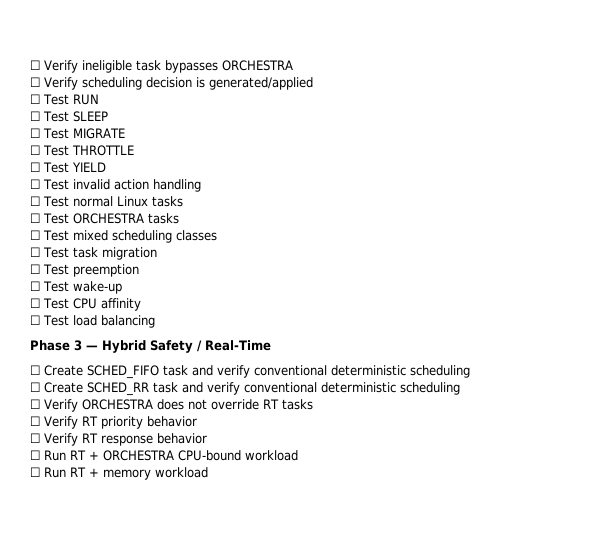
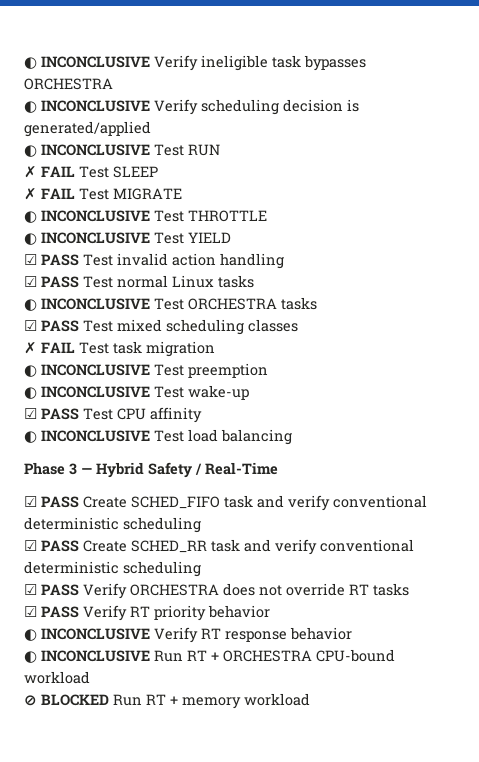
[30,60,40,70] ☐ -> [24,56,150,69] ◐ INCONCLUSIVE
[30,77,40,87] ☐ -> [24,100,150,113] ◐ INCONCLUSIVE
[30,94,40,104] ☐ -> [24,144,150,157] ◐ INCONCLUSIVE
[30,111,40,121] ☐ -> [24,166,75,178] ✗ FAIL
[30,128,40,138] ☐ -> [24,188,75,200] ✗ FAIL
[30,145,40,155] ☐ -> [24,210,150,223] ◐ INCONCLUSIVE
[30,162,40,172] ☐ -> [24,232,150,245] ◐ INCONCLUSIVE
[30,179,40,189] ☐ -> [24,254,79,266] ☑ PASS
[30,196,40,206] ☐ -> [24,276,79,288] ☑ PASS
[30,213,40,223] ☐ -> [24,298,150,311] ◐ INCONCLUSIVE
[30,230,40,240] ☐ -> [24,320,79,332] ☑ PASS
[30,247,40,257] ☐ -> [24,342,75,354] ✗ FAIL
[30,264,40,274] ☐ -> [24,364,150,377] ◐ INCONCLUSIVE
[30,281,40,291] ☐ -> [24,386,150,399] ◐ INCONCLUSIVE
[30,298,40,308] ☐ -> [24,408,79,420] ☑ PASS
[30,315,40,325] ☐ -> [24,430,150,443] ◐ INCONCLUSIVE
[30,365,40,375] ☐ -> [24,496,79,508] ☑ PASS
[30,382,40,392] ☐ -> [24,540,79,552] ☑ PASS
[30,399,40,409] ☐ -> [24,584,79,596] ☑ PASS
[30,416,40,426] ☐ -> [24,606,79,618] ☑ PASS
[30,433,40,443] ☐ -> [24,628,150,641] ◐ INCONCLUSIVE
[30,450,40,460] ☐ -> [24,650,150,663] ◐ INCONCLUSIVE
[30,467,40,477] ☐ -> [24,694,109,706] ⊘ BLOCKED

